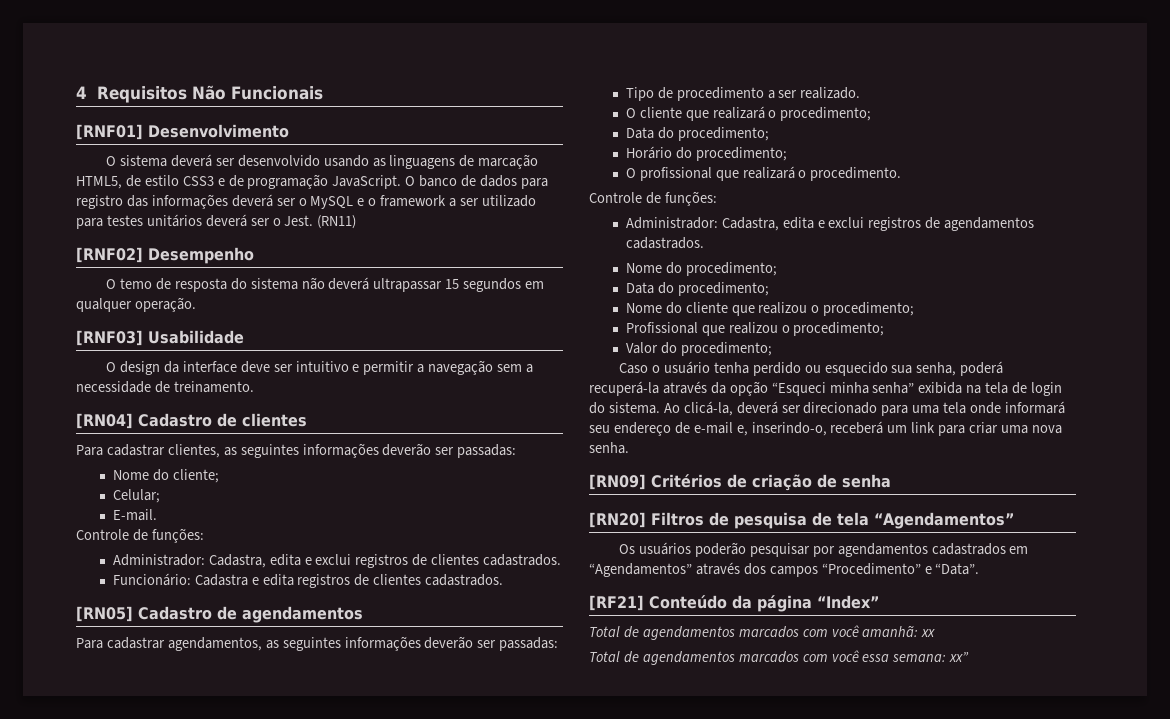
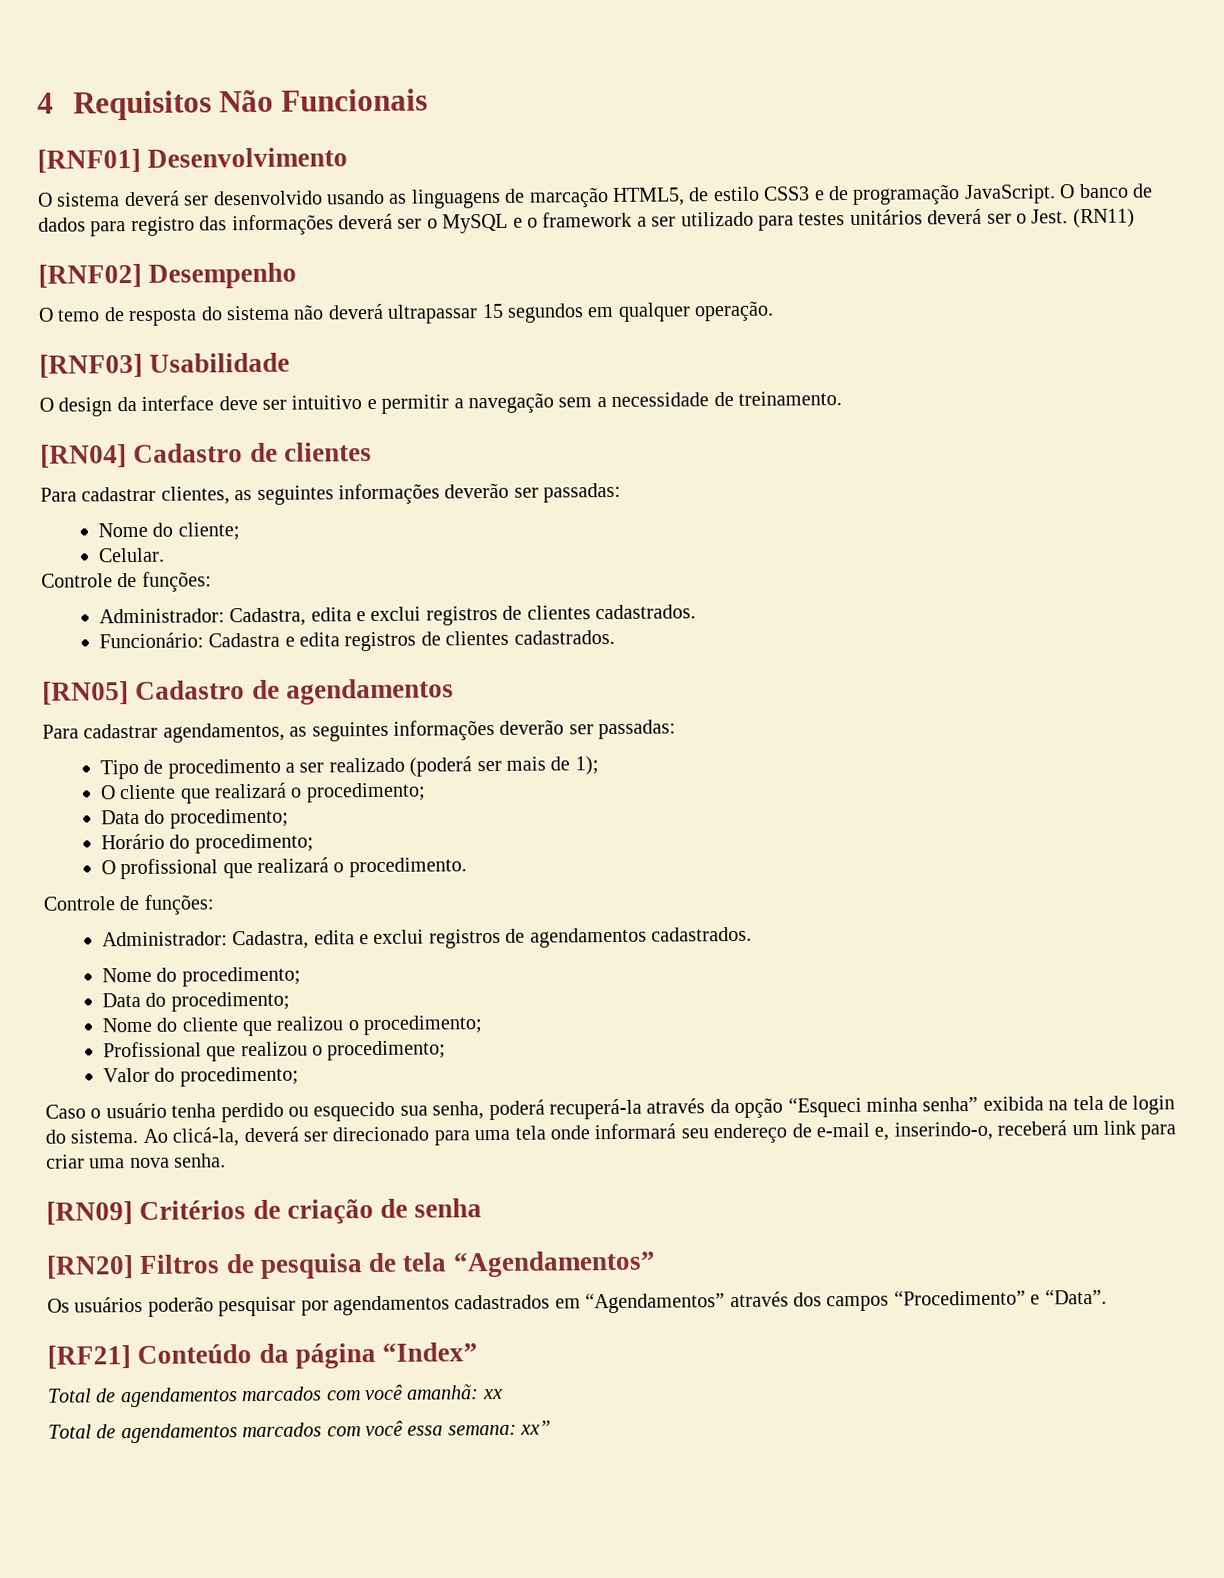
[112,489,160,503] [112,509,157,521] Celular; // E-mail. -> [97,547,165,563] Celular.
[800,87,861,99] realizado. -> [328,756,599,777] realizado (poderá ser mais de 1);

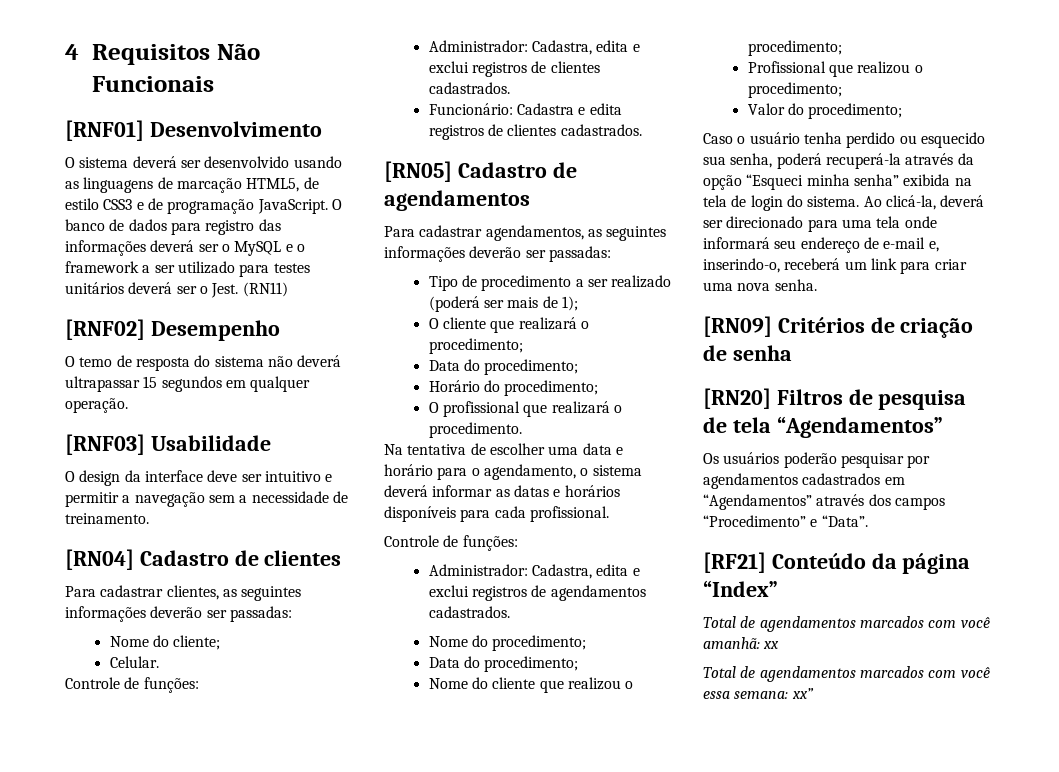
(467, 867) none -> [384,443,623,455] [384,464,642,480] [384,485,620,497] [384,506,609,522] // Na tentativa de escolher uma data e horário para o agendamento, o sistema deverá informar as datas e horários disponíveis para cada profissional.

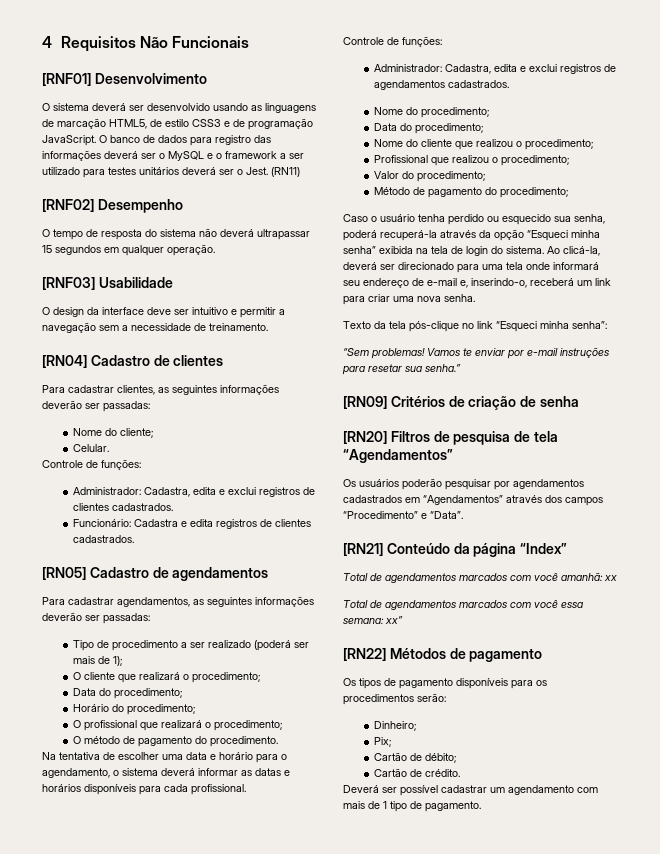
[79,357,113,367] temo -> [53,229,83,240] tempo
(623, 409) none -> [213,720,282,731] [72,736,207,747] procedimento; // O método de pagamento do
(903, 111) none -> [373,187,568,198] // Método de pagamento do procedimento;
(817, 285) none -> [343,321,607,332] [343,347,609,359] [342,364,461,375] // Texto da tela pós-clique no link “Esqueci minha senha”: // “Sem problemas! Vamos te enviar por e-mail instruções para resetar sua senha.”
[703,552,766,573] [RF21] -> [343,543,383,556] [RN21]
(814, 693) none -> [343,648,543,662] [343,678,547,689] [343,693,446,705] [373,721,416,731] [373,737,391,747] [373,752,456,763] [373,768,460,777] [343,785,598,796] [343,801,481,812] // [RN22] Métodos de pagamento // Os tipos de pagamento disponíveis para os procedimentos serão: // Dinheiro; // Pix; // Cartão de débito; // Cartão de crédito. // Deverá ser possível cadastrar um agendamento com mais de 1 tipo de pagamento.

